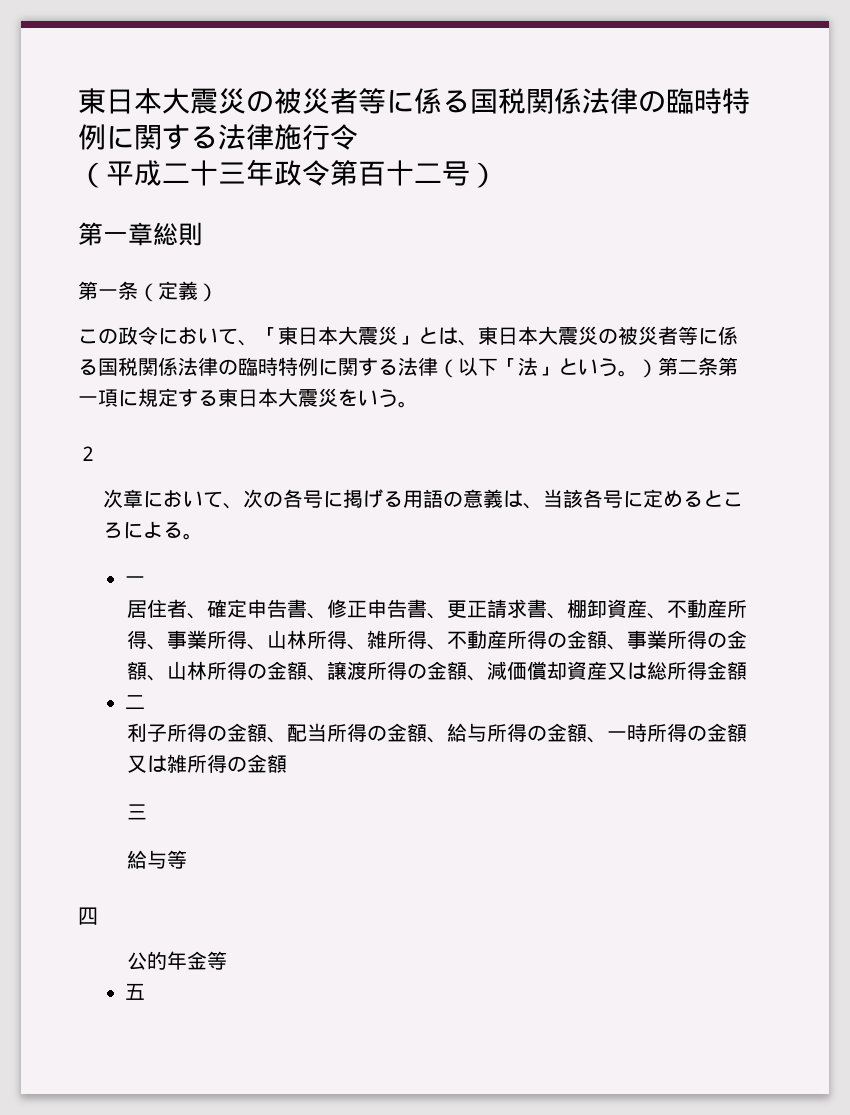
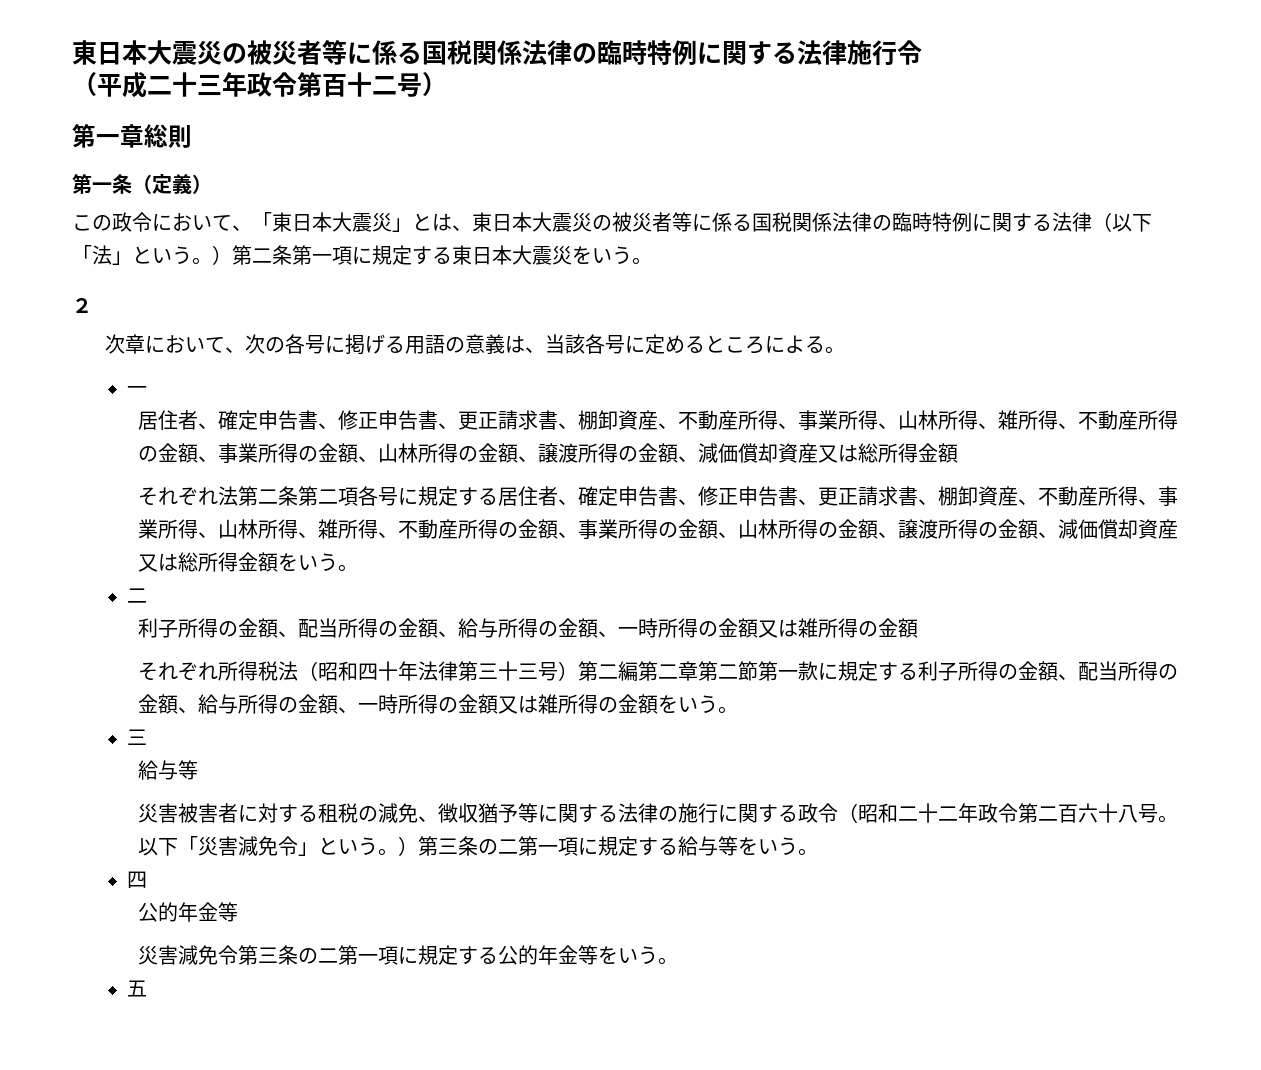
(748, 670) none -> [137,486,1178,506] [137,519,1178,539] [137,552,358,572] // それぞれ法第二条第二項各号に規定する居住者、確定申告書、修正申告書、更正請求書、棚卸資産、不動産所得、事業所得、山林所得、雑所得、不動産所得の金額、事業所得の金額、山林所得の金額、譲渡所得の金額、減価償却資産又は総所得金額をいう。
[127,804,148,820] [127,850,188,869] [78,907,98,925] [127,951,228,970] 三 // 給与等 // 四 // 公的年金等 -> [137,661,1178,681] [137,694,738,714] [126,729,147,745] [137,760,198,780] [137,803,1178,823] [137,836,818,856] [126,871,147,889] [137,902,238,922] [137,945,678,965] それぞれ所得税法（昭和四十年法律第三十三号）第二編第二章第二節第一款に規定する利子所得の金額、配当所得の金額、給与所得の金額、一時所得の金額又は雑所得の金額をいう。 // 三 // 給与等 // 災害被害者に対する租税の減免、徴収猶予等に関する法律の施行に関する政令（昭和二十二年政令第二百六十八号。以下「災害減免令」という。）第三条の二第一項に規定する給与等をいう。 // 四 // 公的年金等 // 災害減免令第三条の二第一項に規定する公的年金等をいう。

